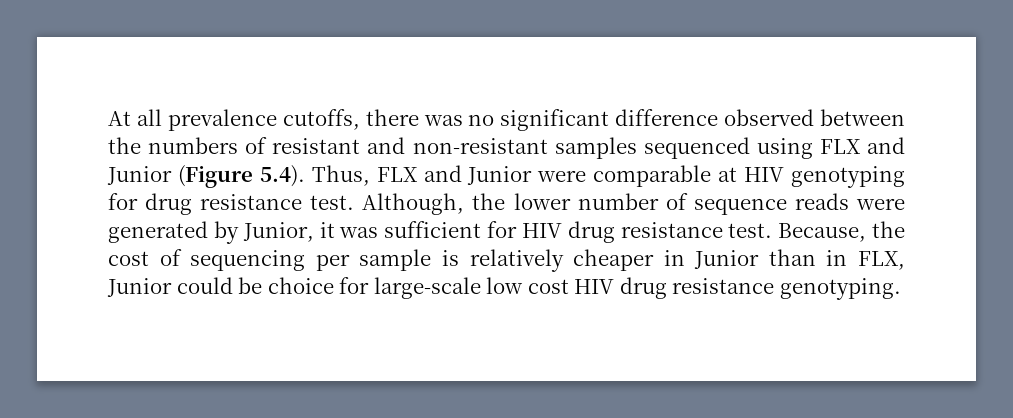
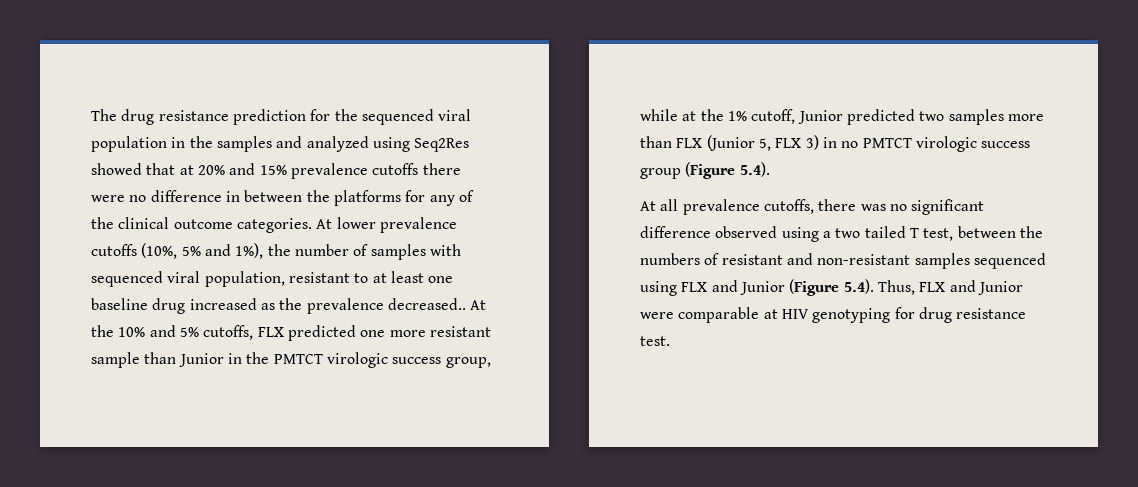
(108, 118) none -> [91,109,472,125] [91,136,470,152] [91,163,461,179] [91,190,474,206] [91,217,457,233] [91,243,461,260] [91,271,454,287] [91,298,487,314] [91,325,491,341] [91,352,491,368] [640,109,1044,125] [640,135,1031,152] [640,162,770,179] The drug resistance prediction for the sequenced viral population in the samples and analyzed using Seq2Res showed that at 20% and 15% prevalence cutoffs there were no difference in between the platforms for any of the clinical outcome categories. At lower prevalence cutoffs (10%, 5% and 1%), the number of samples with sequenced viral population, resistant to at least one baseline drug increased as the prevalence decreased.. At the 10% and 5% cutoffs, FLX predicted one more resistant sample than Junior in the PMTCT virologic success group, while at the 1% cutoff, Junior predicted two samples more than FLX (Junior 5, FLX 3) in no PMTCT virologic success group (Figure 5.4). //
(815, 117) none -> [781,226,954,242] using a two tailed T test,
[362,193,905,215] [108,221,906,244] [108,249,906,272] [107,277,901,300] Although, the lower number of sequence reads were generated by Junior, it was sufficient for HIV drug resistance test. Because, the cost of sequencing per sample is relatively cheaper in Junior than in FLX, Junior could be choice for large-scale low cost HIV drug resistance genotyping. -> (670, 341) none

